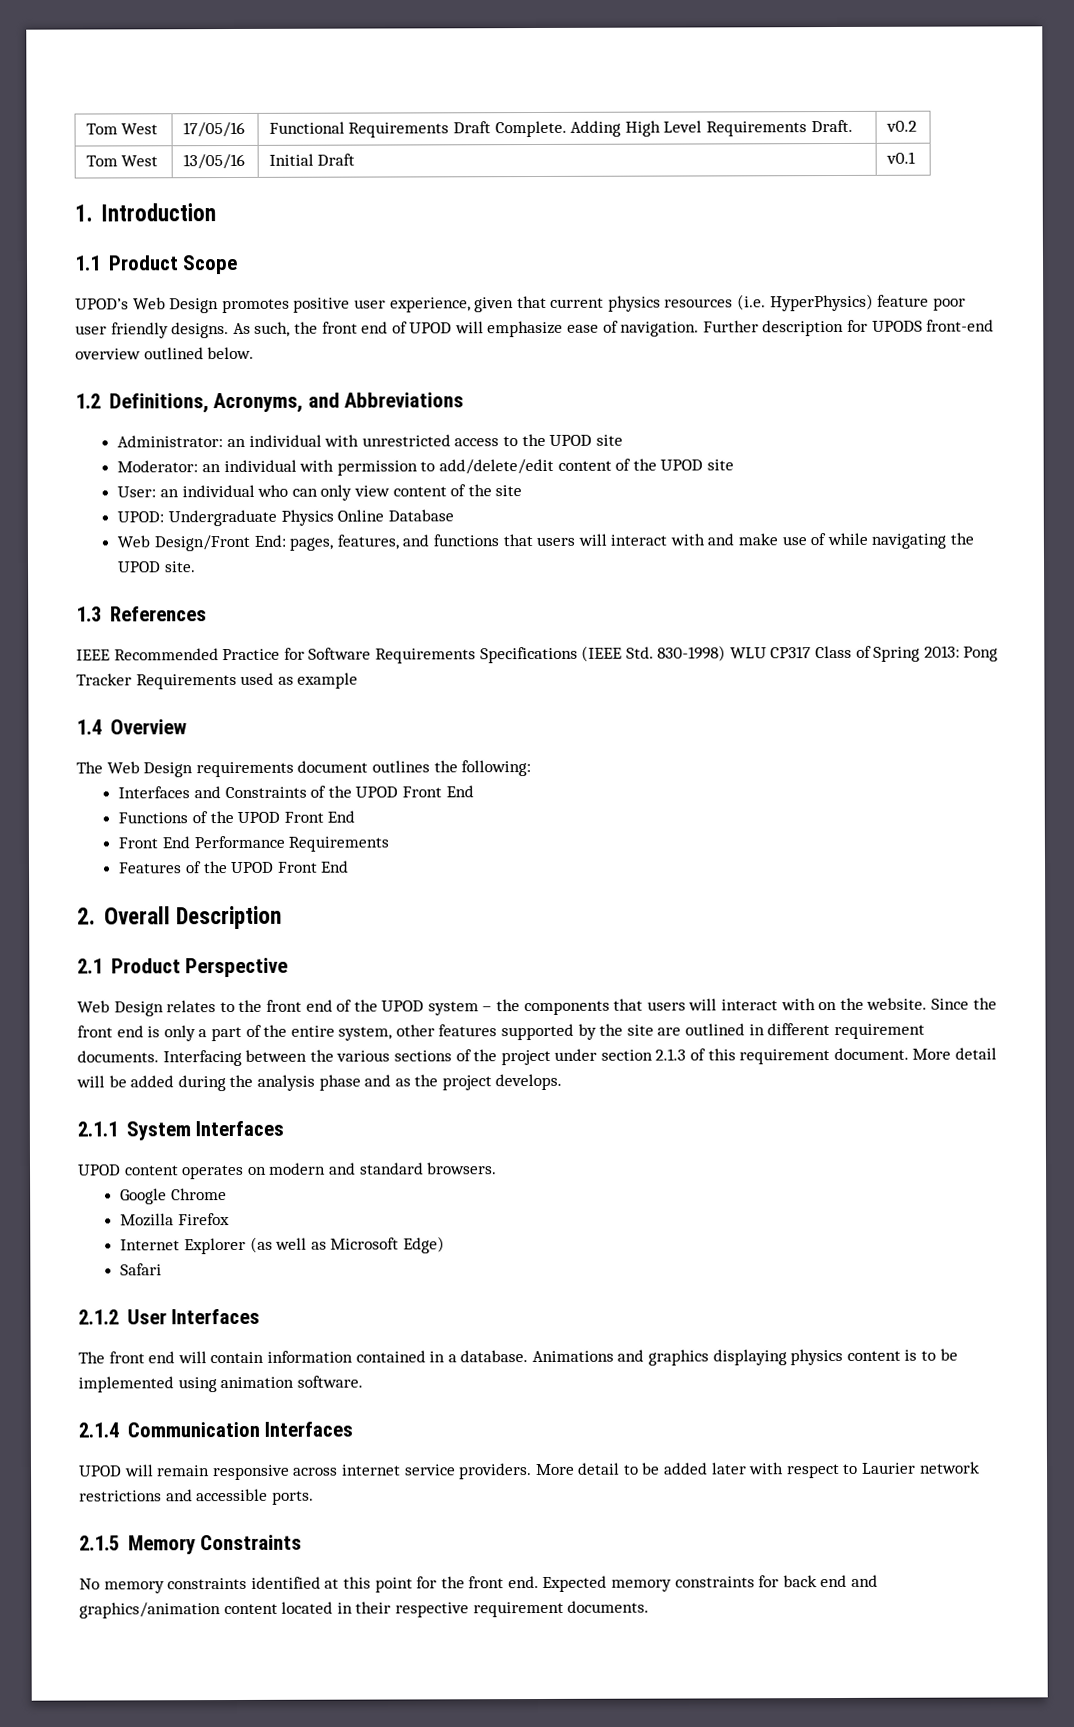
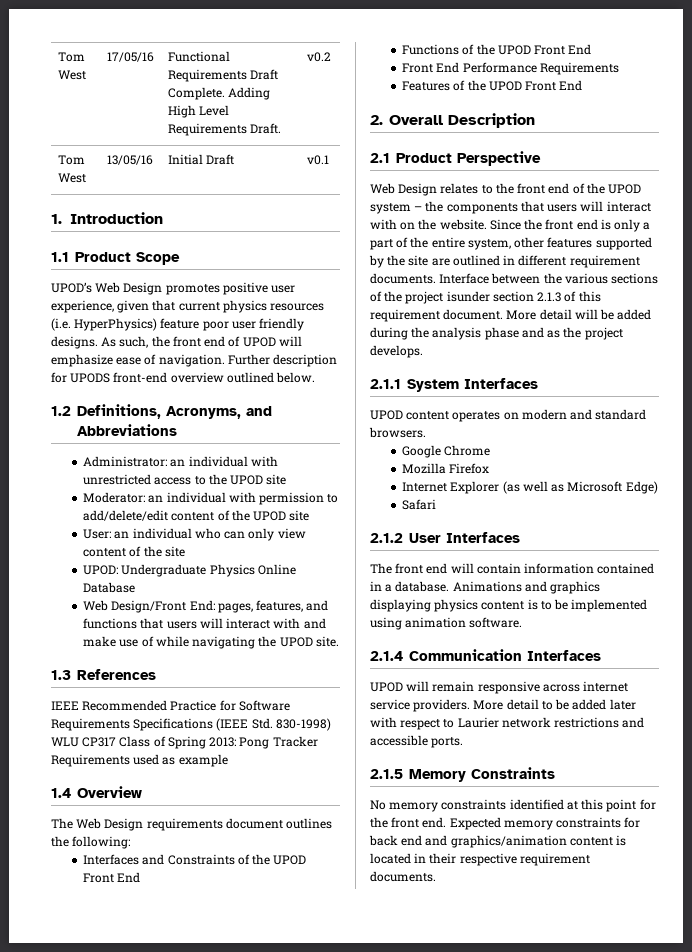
[162,1049,242,1067] Interfacing -> [439,273,490,284] Interface
[554,1048,598,1061] under -> [446,291,490,302] isunder
(278, 1609) none -> [616,835,627,846] is

